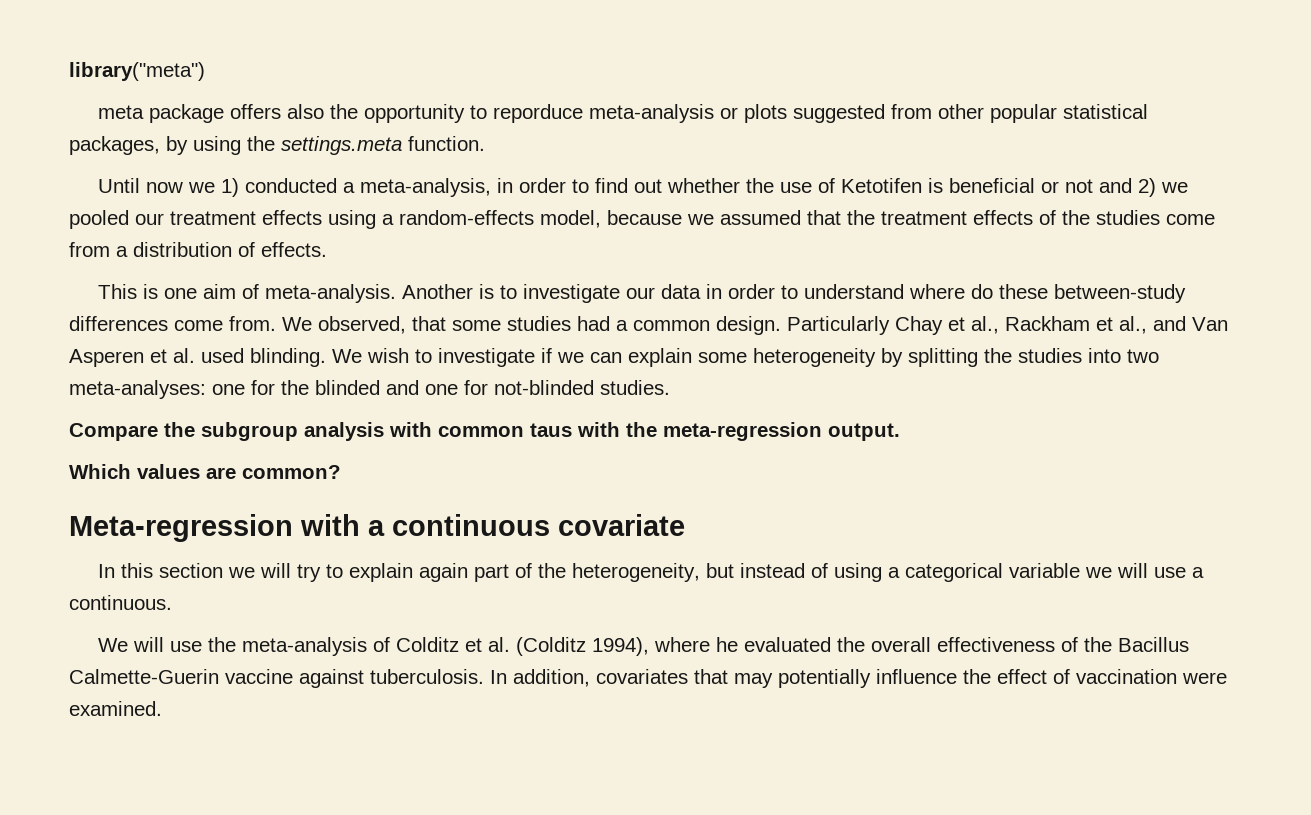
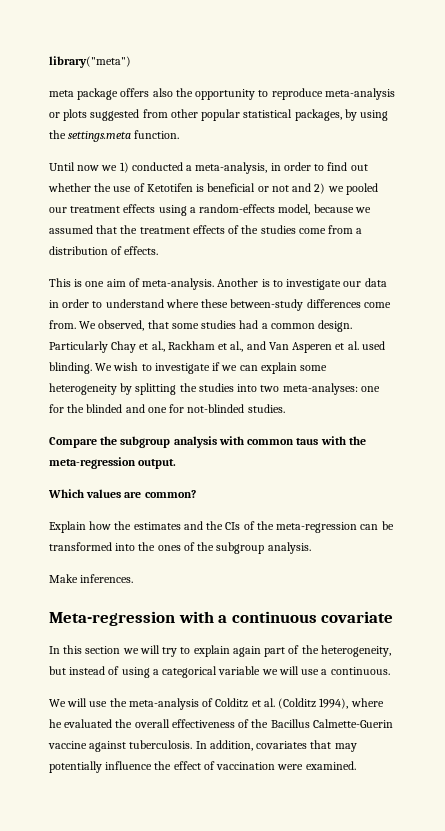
[493,104,584,123] reporduce -> [271,88,323,100] reproduce
[971,284,994,299] do -> (199, 303) none
(341, 472) none -> [49,521,394,533] [49,542,311,554] [49,574,134,583] // Explain how the estimates and the CIs of the meta-regression can be transformed into the ones of the subgroup analysis. // Make inferences.

